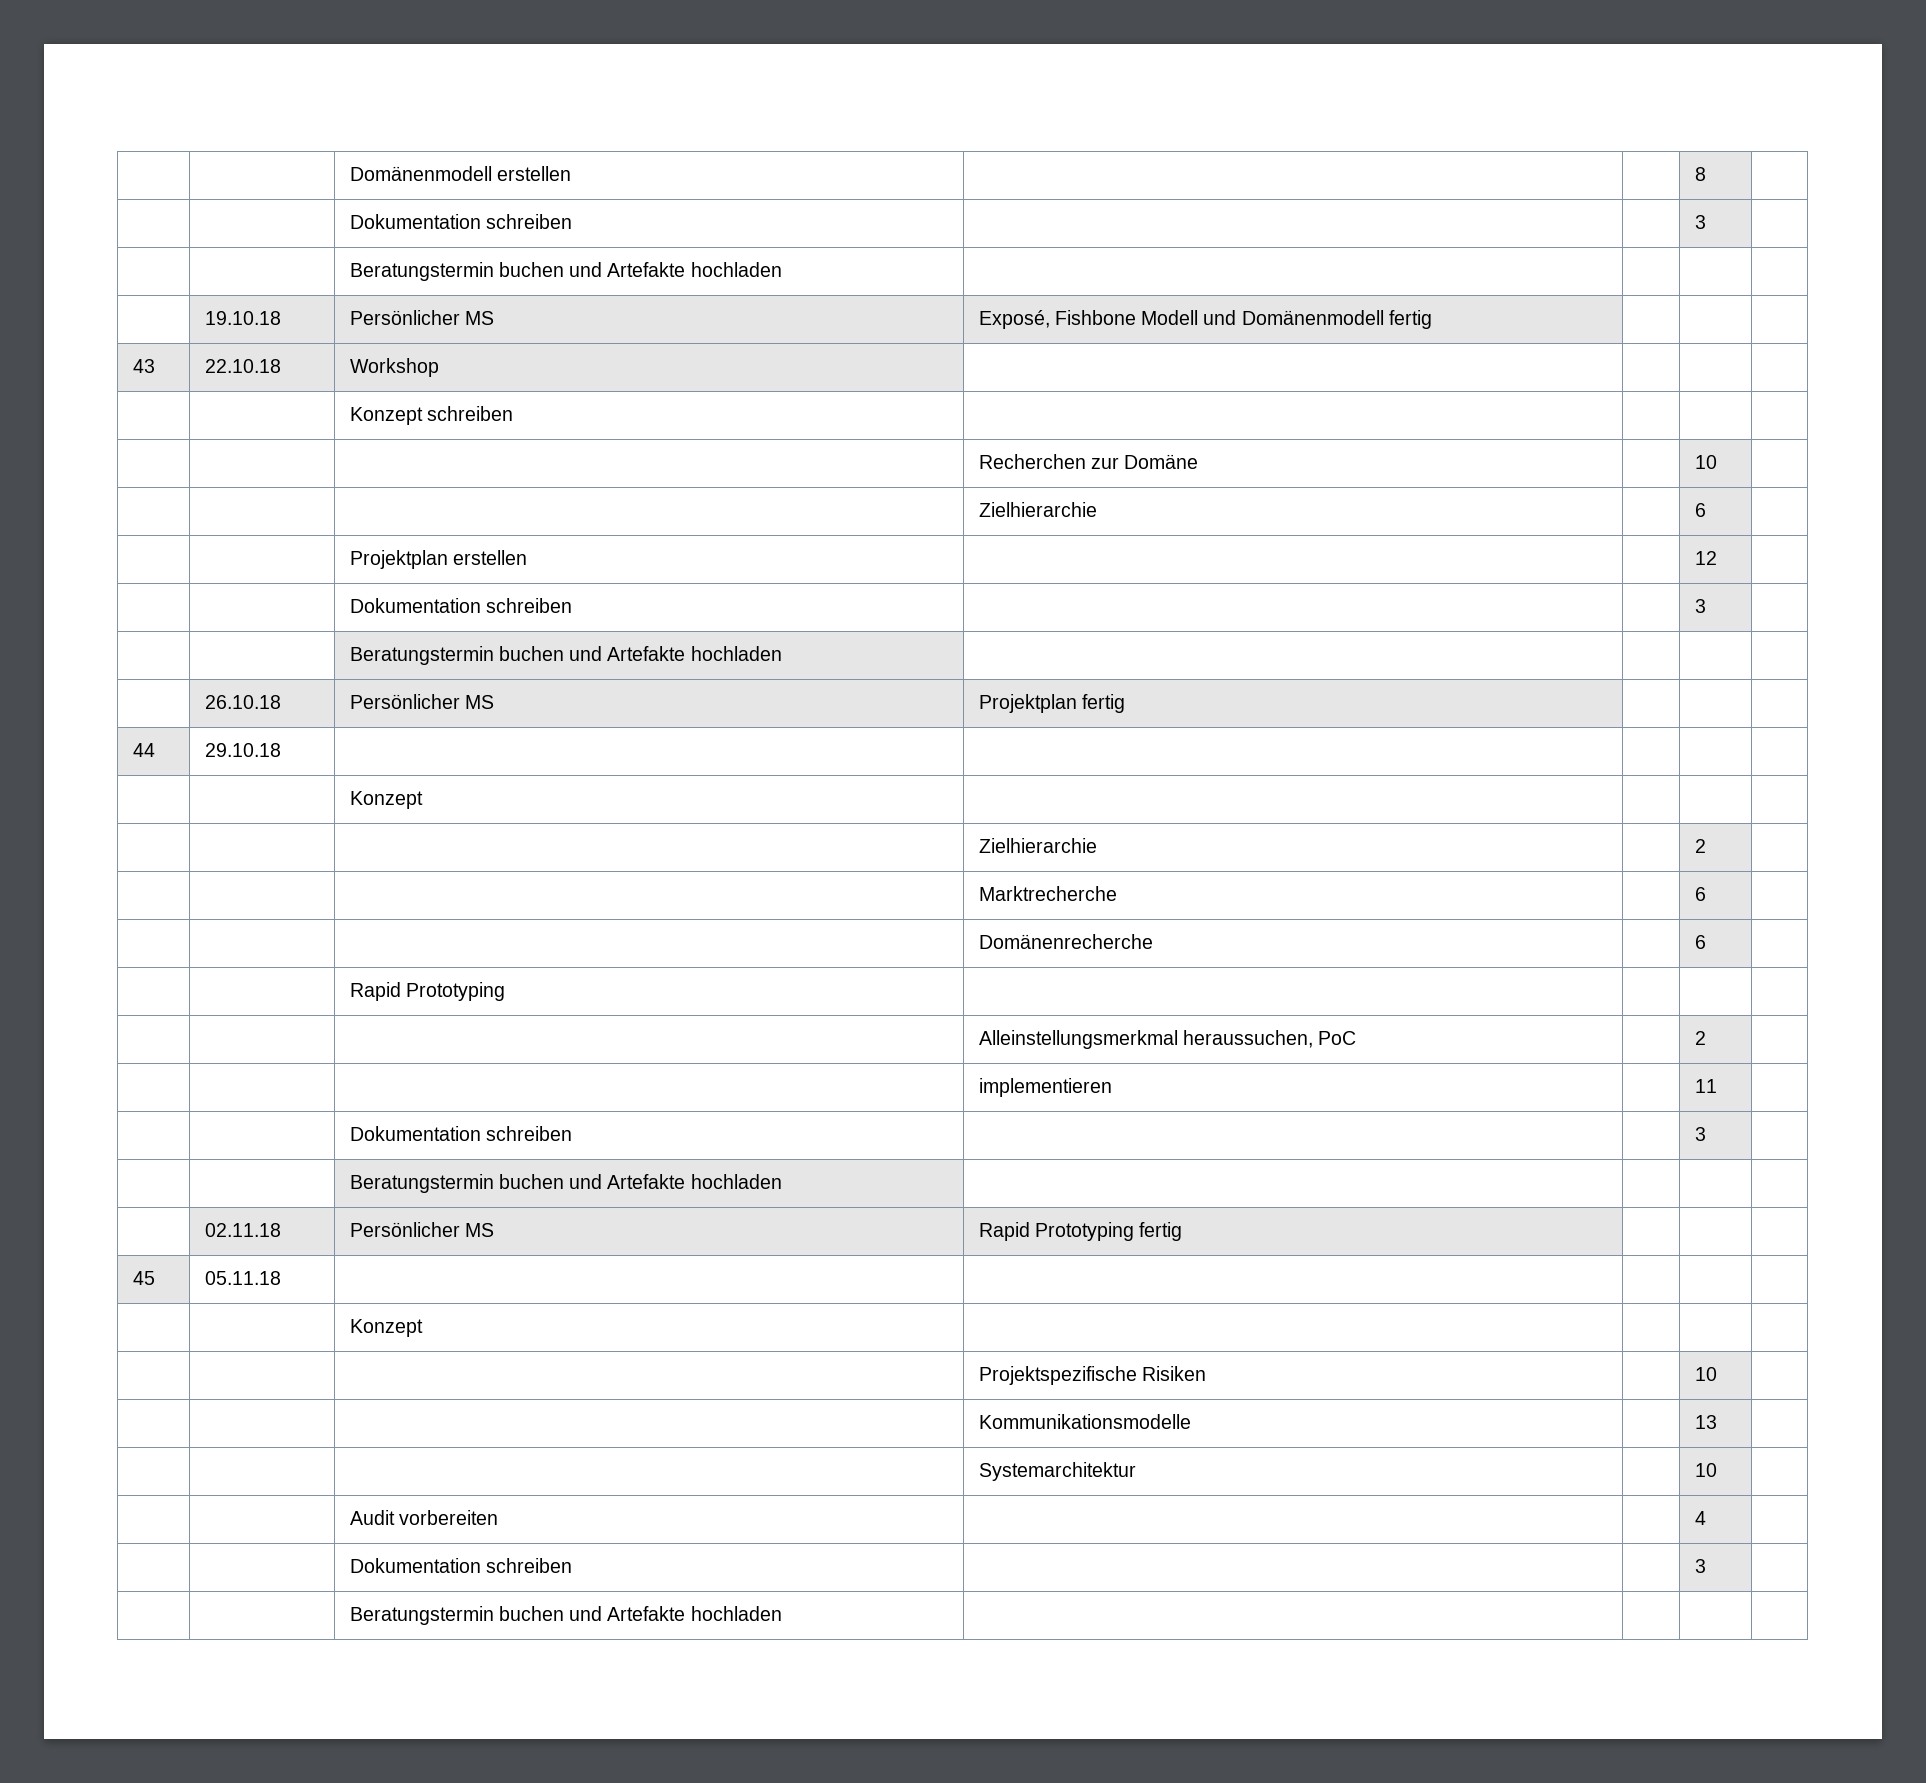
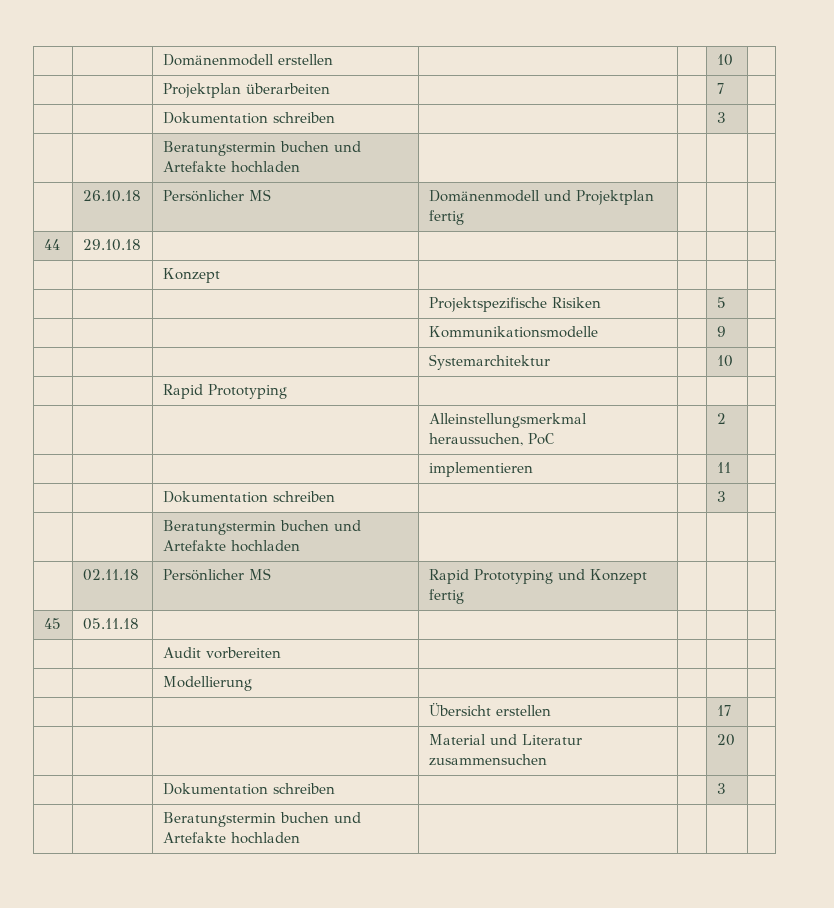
[1694,167,1706,181] [349,214,572,229] [1694,215,1706,229] [349,262,782,281] [204,311,281,325] [349,310,494,325] [978,310,1433,329] [132,359,155,373] [204,359,281,373] [349,358,439,377] [349,406,513,425] [978,454,1199,469] [1694,455,1717,469] [978,502,1097,517] [1694,503,1706,517] [349,550,527,569] [1694,551,1717,565] | 8 | // | | Dokumentation schreiben | | | 3 | // | | Beratungstermin buchen und Artefakte hochladen | | | | // | 19.10.18 | Persönlicher MS | Exposé, Fishbone Modell und Domänenmodell fertig | | | // 43 | 22.10.18 | Workshop | | | | // | | Konzept schreiben | | | | // | | | Recherchen zur Domäne | | 10 | // | | | Zielhierarchie | | 6 | // | | Projektplan erstellen | | | 12 -> [716,54,733,66] [162,83,330,98] [716,83,724,94] | 10 | // | | Projektplan überarbeiten | | | 7
(494, 702) none -> [428,190,571,202] Domänenmodell und
[978,838,1097,853] [1694,839,1706,853] [978,886,1117,901] [1694,887,1706,901] [978,934,1153,949] [1694,935,1706,949] Zielhierarchie | | 2 | // | | | Marktrecherche | | 6 | // | | | Domänenrecherche | | 6 -> [428,297,601,312] [716,297,726,308] [428,326,598,338] [716,326,726,337] [428,354,550,370] [716,355,733,367] Projektspezifische Risiken | | 5 | // | | | Kommunikationsmodelle | | 9 | // | | | Systemarchitektur | | 10
(1134, 1231) none -> [557,569,647,584] und Konzept
[349,1319,423,1337] [978,1366,1206,1385] [1694,1367,1717,1381] [978,1414,1191,1429] [1694,1415,1717,1429] [978,1462,1136,1481] [1694,1463,1717,1477] [349,1510,498,1525] [1694,1511,1706,1525] Konzept | | | | // | | | Projektspezifische Risiken | | 10 | // | | | Kommunikationsmodelle | | 13 | // | | | Systemarchitektur | | 10 | // | | Audit vorbereiten | | | 4 -> [162,647,281,659] [162,676,252,691] [428,703,551,716] [716,705,731,716] [428,734,582,745] [428,754,547,766] [716,734,735,746] Audit vorbereiten | | | | // | | Modellierung | | | | // | | | Übersicht erstellen | | 17 | // | | | Material und Literatur zusammensuchen | | 20

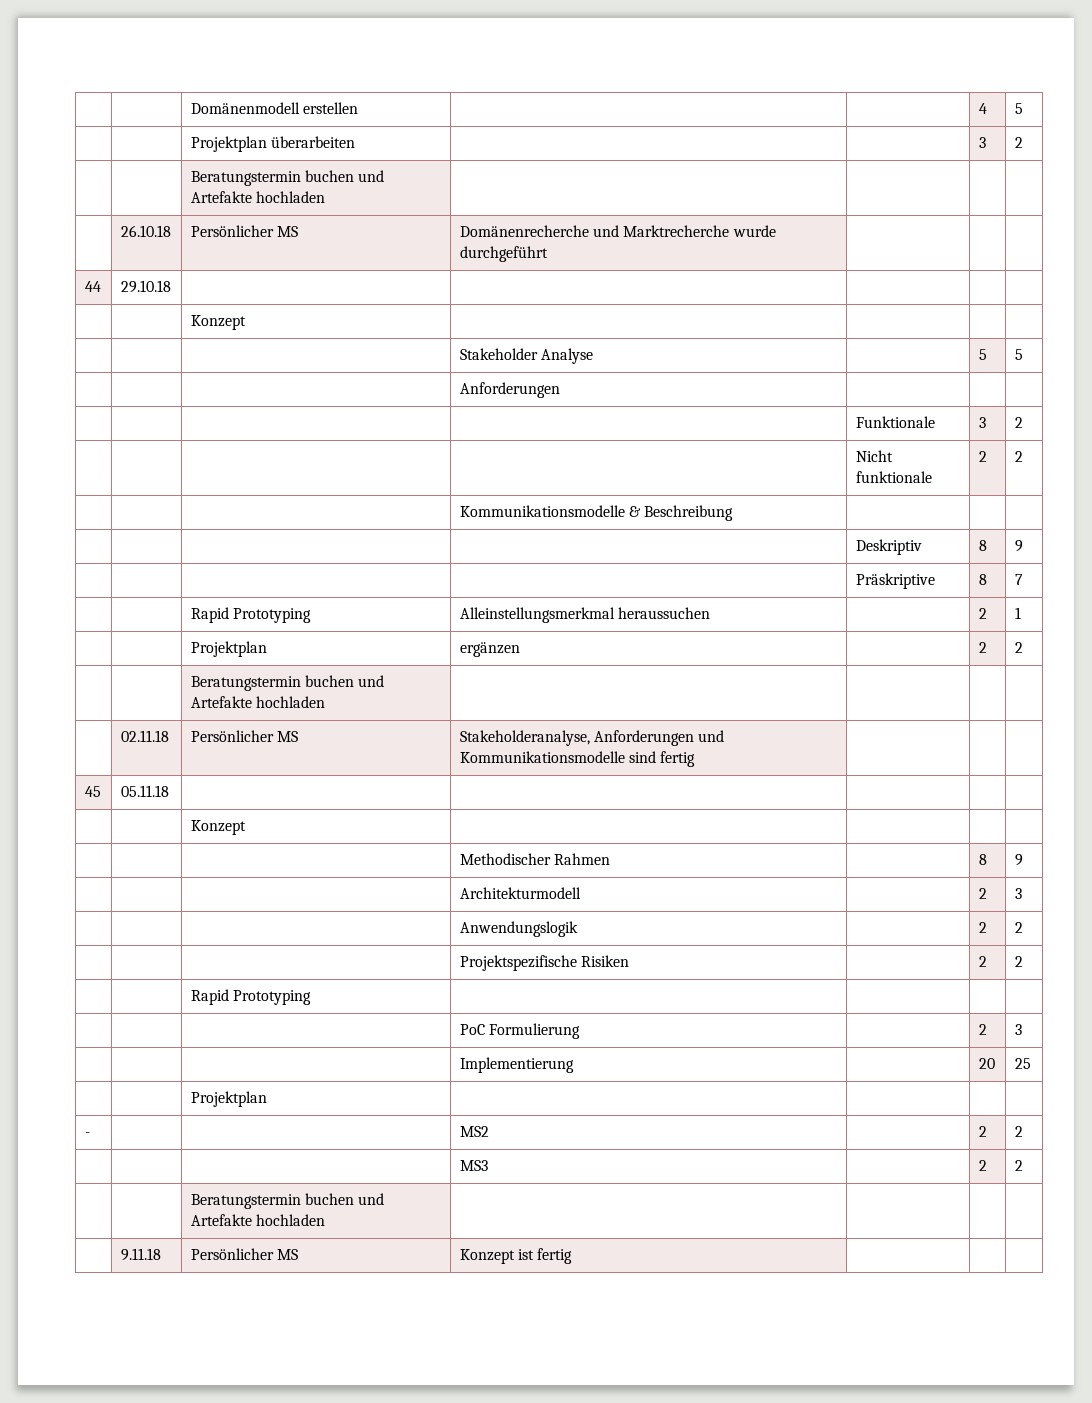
[716,54,733,66] 10 | -> [978,103,987,114] [1014,103,1023,114] 4 | 5
[716,83,724,94] [162,112,335,124] [716,112,726,123] | 7 | // | | Dokumentation schreiben | | | 3 | -> [978,137,986,148] [1014,137,1023,148] | 3 | 2
[428,190,654,205] [428,210,464,225] Domänenmodell und Projektplan fertig -> [459,225,776,237] [459,246,548,262] Domänenrecherche und Marktrecherche wurde durchgeführt
[428,297,601,312] Projektspezifische Risiken -> [459,348,593,364] Stakeholder Analyse
[428,326,598,338] [716,326,726,337] [428,354,550,370] [716,355,733,367] [162,384,287,399] [428,413,587,428] [428,433,554,446] [716,413,726,424] [428,462,533,477] [716,462,731,473] [162,491,335,503] [716,491,726,502] // | | | Kommunikationsmodelle | | 9 | // | | | Systemarchitektur | | 10 | // | | Rapid Prototyping | | | | // | | | Alleinstellungsmerkmal heraussuchen, PoC | | 2 | // | | | implementieren | | 11 | // | | Dokumentation schreiben | | | 3 | -> [1014,349,1023,360] [459,382,560,398] [855,416,935,428] [978,417,986,428] [1014,417,1023,428] [855,450,893,462] [855,471,932,483] [978,451,987,462] [1014,451,1023,462] [459,505,734,521] [855,539,922,555] [978,540,987,551] [1014,540,1023,552] [855,573,935,589] [978,574,987,585] [1014,574,1023,585] [190,607,311,623] [459,607,710,623] [978,608,987,619] [1014,607,1021,619] [190,641,267,657] [459,642,520,657] [978,642,987,653] [1014,642,1023,653] 5 // | | | Anforderungen | | | // | | | | Funktionale | 3 | 2 // | | | | Nicht funktionale | 2 | 2 // | | | Kommunikationsmodelle & Beschreibung | | | // | | | | Deskriptiv | 8 | 9 // | | | | Präskriptive | 8 | 7 // | | Rapid Prototyping | Alleinstellungsmerkmal heraussuchen | | 2 | 1 // | | Projektplan | ergänzen | | 2 | 2
[428,569,647,584] [428,589,464,604] [43,618,61,629] [82,618,139,630] [162,647,281,659] [162,676,252,691] [428,703,551,716] [716,705,731,716] [428,734,582,745] [428,754,547,766] [716,734,735,746] [162,783,335,795] [716,783,726,794] [162,812,361,827] [162,832,300,844] Rapid Prototyping und Konzept fertig | | | // 45 | 05.11.18 | | | | | // | | Audit vorbereiten | | | | // | | Modellierung | | | | // | | | Übersicht erstellen | | 17 | // | | | Material und Literatur zusammensuchen | | 20 | // | | Dokumentation schreiben | | | 3 | // | | Beratungstermin buchen und Artefakte hochladen | | | | -> [459,730,725,746] [459,751,696,767] [84,786,101,797] [120,785,169,797] [190,820,246,835] [459,853,610,865] [978,854,987,865] [1014,854,1023,866] [459,887,581,899] [978,888,987,899] [1014,888,1022,899] [459,921,578,937] [978,922,987,933] [1014,922,1023,933] [459,955,629,971] [978,956,987,967] [1014,956,1023,967] [190,989,311,1005] [459,1023,580,1039] [978,1024,987,1035] [1014,1024,1022,1035] [459,1057,574,1073] [978,1058,995,1069] [1014,1058,1031,1069] [190,1091,267,1107] [84,1132,90,1137] [459,1126,489,1137] [978,1126,987,1137] [1014,1126,1023,1137] [459,1160,488,1171] [978,1160,987,1171] [1014,1160,1023,1171] [190,1193,385,1209] [190,1214,325,1226] [120,1248,161,1261] [190,1248,298,1260] [459,1248,573,1264] Stakeholderanalyse, Anforderungen und Kommunikationsmodelle sind fertig | | | // 45 | 05.11.18 | | | | | // | | Konzept | | | | // | | | Methodischer Rahmen | | 8 | 9 // | | | Architekturmodell | | 2 | 3 // | | | Anwendungslogik | | 2 | 2 // | | | Projektspezifische Risiken | | 2 | 2 // | | Rapid Prototyping | | | | // | | | PoC Formulierung | | 2 | 3 // | | | Implementierung | | 20 | 25 // | | Projektplan | | | | // - | | | MS2 | | 2 | 2 // | | | MS3 | | 2 | 2 // | | Beratungstermin buchen und Artefakte hochladen | | | | // | 9.11.18 | Persönlicher MS | Konzept ist fertig | | |

